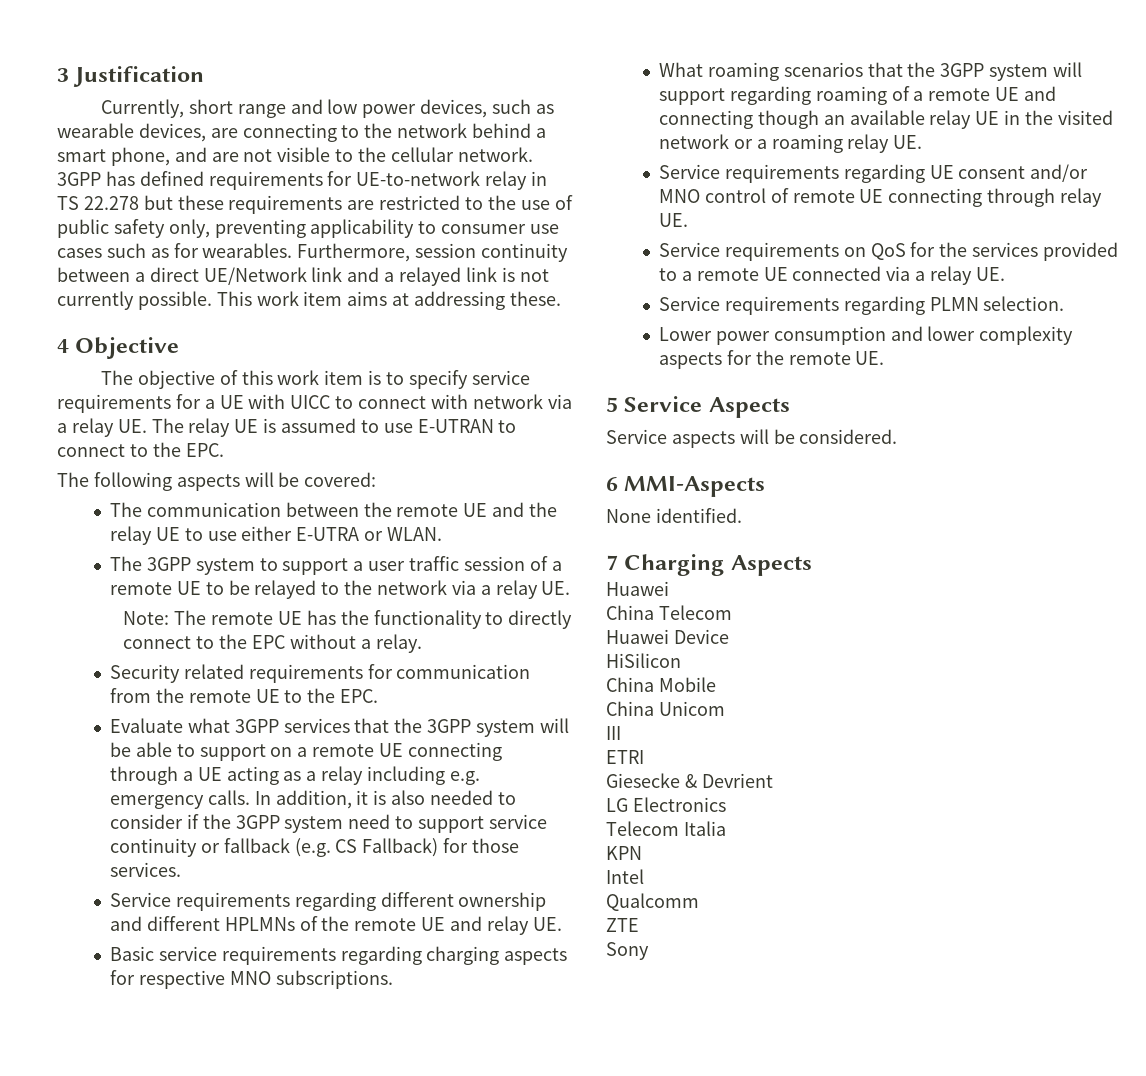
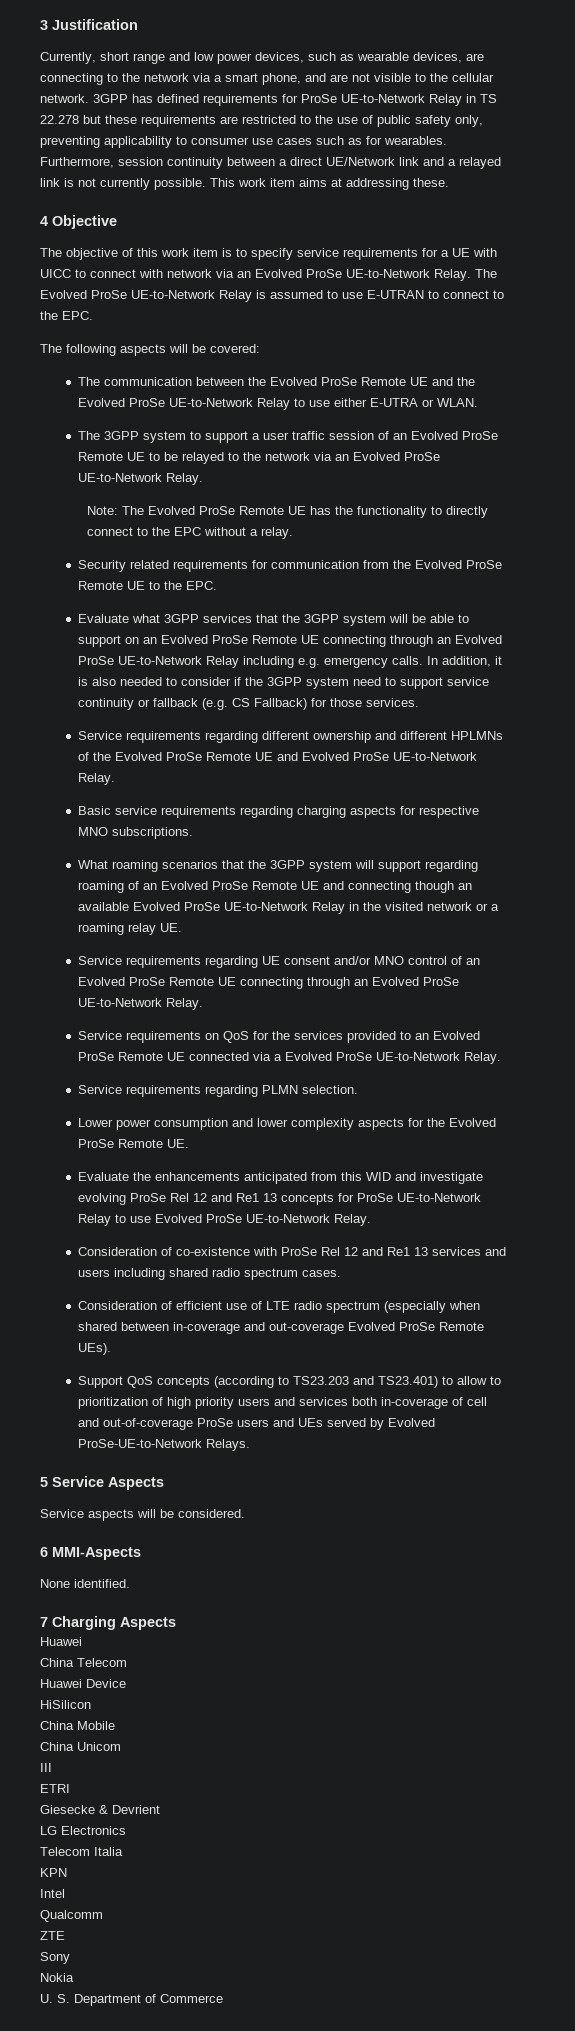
[472,123,532,138] behind -> [193,73,211,82] via
[356,171,528,190] UE-to-network relay -> [301,94,462,106] ProSe UE-to-Network Relay
[57,418,259,437] a relay UE. The relay UE -> [237,269,497,281] [40,290,252,302] an Evolved ProSe UE-to-Network Relay. The Evolved ProSe UE-to-Network Relay
[396,502,558,517] [109,526,180,545] remote UE and the relay UE -> [269,377,475,386] [77,398,290,410] Evolved ProSe Remote UE and the Evolved ProSe UE-to-Network Relay
[551,561,562,571] [109,582,172,595] a remote -> [392,431,498,440] [77,452,123,461] an Evolved ProSe Remote
[480,580,571,599] a relay UE. -> [334,452,440,461] [77,473,203,485] an Evolved ProSe UE-to-Network Relay.
[211,612,274,625] remote -> [148,506,285,515] Evolved ProSe Remote
[188,690,251,703] remote -> [414,560,502,569] [77,581,123,590] Evolved ProSe Remote
[297,742,502,761] [109,766,364,785] a remote UE connecting through a UE acting as a relay -> [142,635,502,647] [77,656,239,668] an Evolved ProSe Remote UE connecting through an Evolved ProSe UE-to-Network Relay
[354,916,562,935] remote UE and relay UE. -> [114,752,477,761] [77,773,115,785] Evolved ProSe Remote UE and Evolved ProSe UE-to-Network Relay.
[913,88,991,101] a remote -> [142,881,297,890] an Evolved ProSe Remote
[929,110,1000,129] relay UE -> [132,902,345,914] Evolved ProSe UE-to-Network Relay
[792,188,1103,207] [658,213,688,227] remote UE connecting through relay UE. -> [465,958,480,965] [77,977,459,989] [77,998,203,1010] an Evolved ProSe Remote UE connecting through an Evolved ProSe UE-to-Network Relay.
[681,266,1005,285] a remote UE connected via a relay UE. -> [414,1031,480,1040] [77,1052,501,1064] an Evolved ProSe Remote UE connected via a Evolved ProSe UE-to-Network Relay.
[788,351,885,365] remote UE. -> [448,1118,496,1127] [77,1139,189,1148] [77,1172,483,1184] [77,1193,481,1205] [77,1214,371,1226] [77,1247,506,1256] [77,1268,341,1280] [77,1301,480,1313] [77,1322,484,1334] [77,1343,111,1355] [77,1376,501,1388] [77,1397,487,1409] [77,1418,435,1430] [77,1439,250,1451] Evolved ProSe Remote UE. // Evaluate the enhancements anticipated from this WID and investigate evolving ProSe Rel 12 and Re1 13 concepts for ProSe UE-to-Network Relay to use Evolved ProSe UE-to-Network Relay. // Consideration of co-existence with ProSe Rel 12 and Re1 13 services and users including shared radio spectrum cases. // Consideration of efficient use of LTE radio spectrum (especially when shared between in-coverage and out-coverage Evolved ProSe Remote UEs). // Support QoS concepts (according to TS23.203 and TS23.401) to allow to prioritization of high priority users and services both in-coverage of cell and out-of-coverage ProSe users and UEs served by Evolved ProSe-UE-to-Network Relays.
(649, 951) none -> [40,1973,74,1982] [40,1994,223,2006] // Nokia // U. S. Department of Commerce

